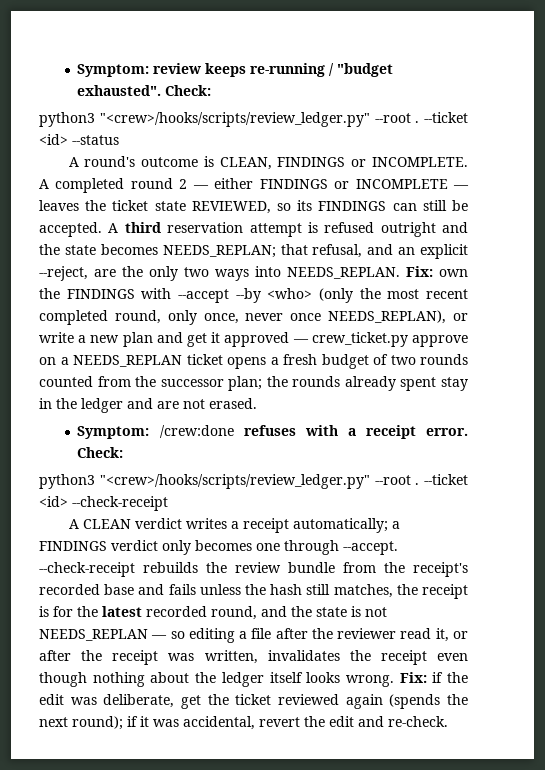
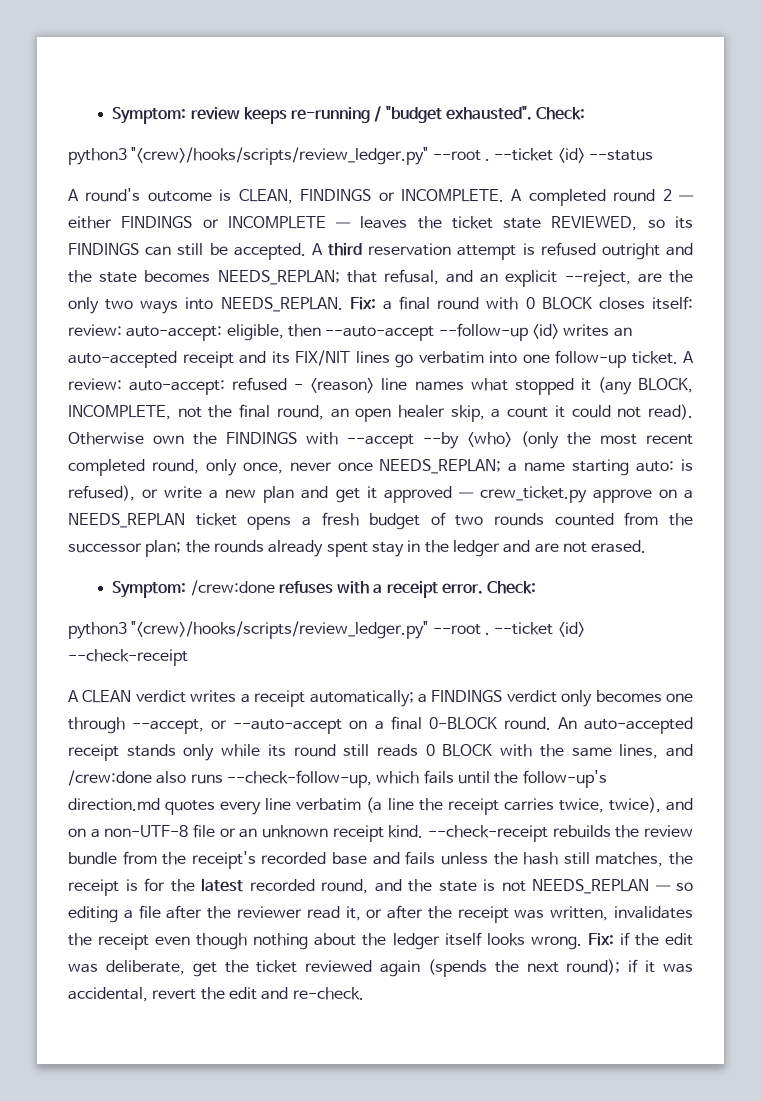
(433, 271) none -> [382,296,693,310] [68,323,632,341] [68,350,694,368] [68,377,694,395] [68,404,693,422] [68,432,144,445] a final round with 0 BLOCK closes itself: review: auto-accept: eligible, then --auto-accept --follow-up <id> writes an auto-accepted receipt and its FIX/NIT lines go verbatim into one follow-up ticket. A review: auto-accept: refused - <reason> line names what stopped it (any BLOCK, INCOMPLETE, not the final round, an open healer skip, a count it could not read). Otherwise
[328,310,447,324] NEEDS_REPLAN), -> [379,459,693,476] [68,485,135,501] NEEDS_REPLAN; a name starting auto: is refused),
[343,541,398,555] --accept. -> [132,716,694,734] [68,744,693,761] [68,770,607,788] [68,797,693,815] [68,824,424,842] --accept, or --auto-accept on a final 0-BLOCK round. An auto-accepted receipt stands only while its round still reads 0 BLOCK with the same lines, and /crew:done also runs --check-follow-up, which fails until the follow-up's direction.md quotes every line verbatim (a line the receipt carries twice, twice), and on a non-UTF-8 file or an unknown receipt kind.

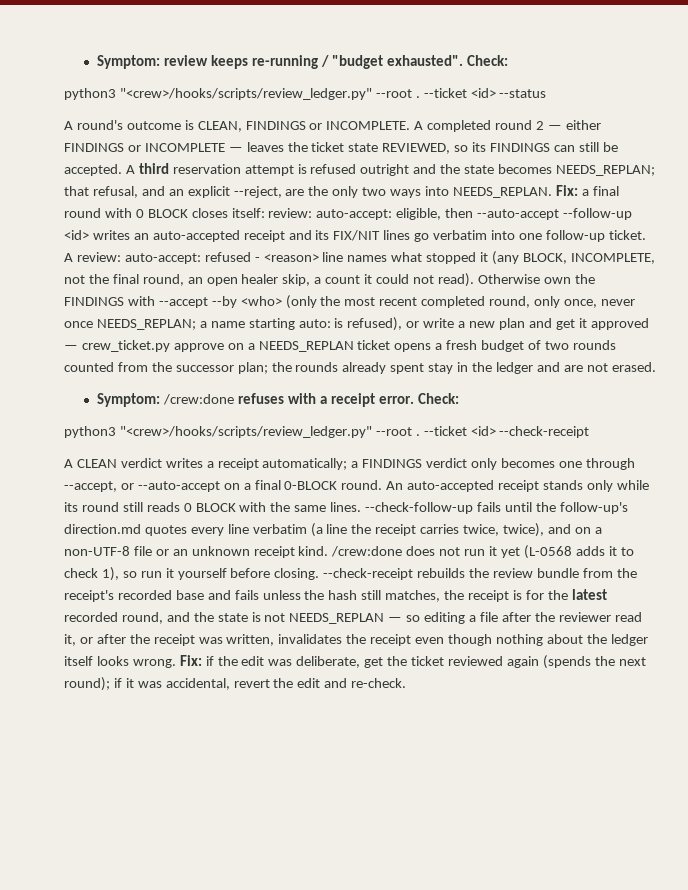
[619,744,693,759] [68,770,420,788] lines, and /crew:done also runs --check-follow-up, which -> [330,502,474,514] lines. --check-follow-up
(424, 831) none -> [331,545,634,559] [64,567,320,581] /crew:done does not run it yet (L-0568 adds it to check 1), so run it yourself before closing.

